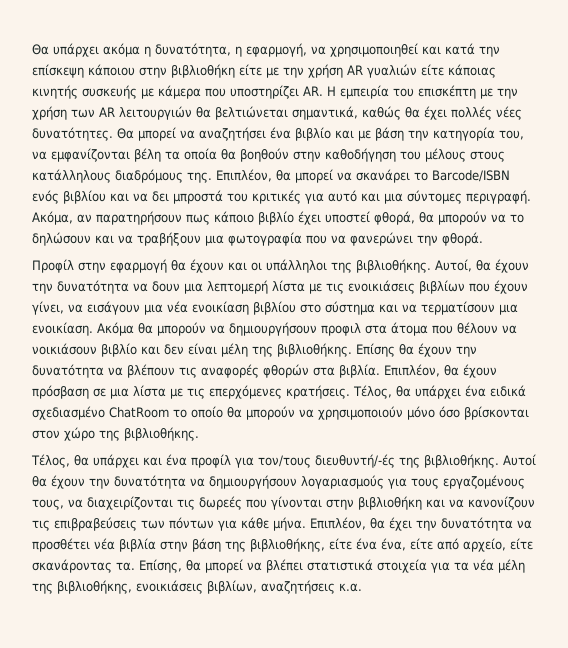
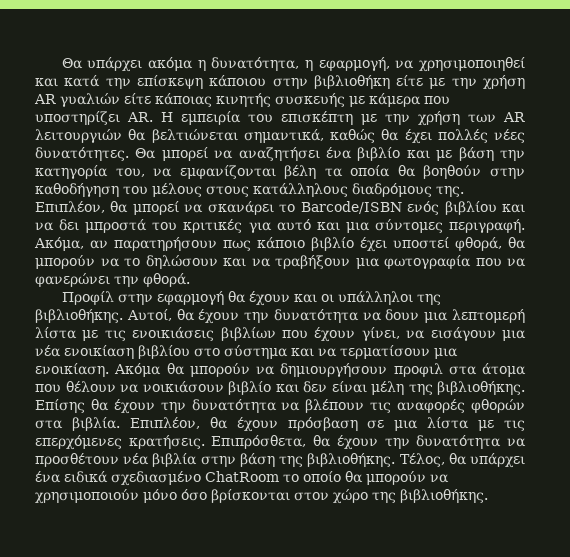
(350, 392) none -> [211,435,526,450] [35,453,396,467] Επιπρόσθετα, θα έχουν την δυνατότητα να προσθέτουν νέα βιβλία στην βάση της βιβλιοθήκης.
[31,454,536,468] [32,475,525,489] [32,496,535,510] [32,517,532,531] [32,538,533,552] [32,559,525,573] [32,580,362,594] // Τέλος, θα υπάρχει και ένα προφίλ για τον/τους διευθυντή/-ές της βιβλιοθήκης. Αυτοί θα έχουν την δυνατότητα να δημιουργήσουν λογαριασμούς για τους εργαζομένους τους, να διαχειρίζονται τις δωρεές που γίνονται στην βιβλιοθήκη και να κανονίζουν τις επιβραβεύσεις των πόντων για κάθε μήνα. Επιπλέον, θα έχει την δυνατότητα να προσθέτει νέα βιβλία στην βάση της βιβλιοθήκης, είτε ένα ένα, είτε από αρχείο, είτε σκανάροντας τα. Επίσης, θα μπορεί να βλέπει στατιστικά στοιχεία για τα νέα μέλη της βιβλιοθήκης, ενοικιάσεις βιβλίων, αναζητήσεις κ.α. -> (488, 496) none

